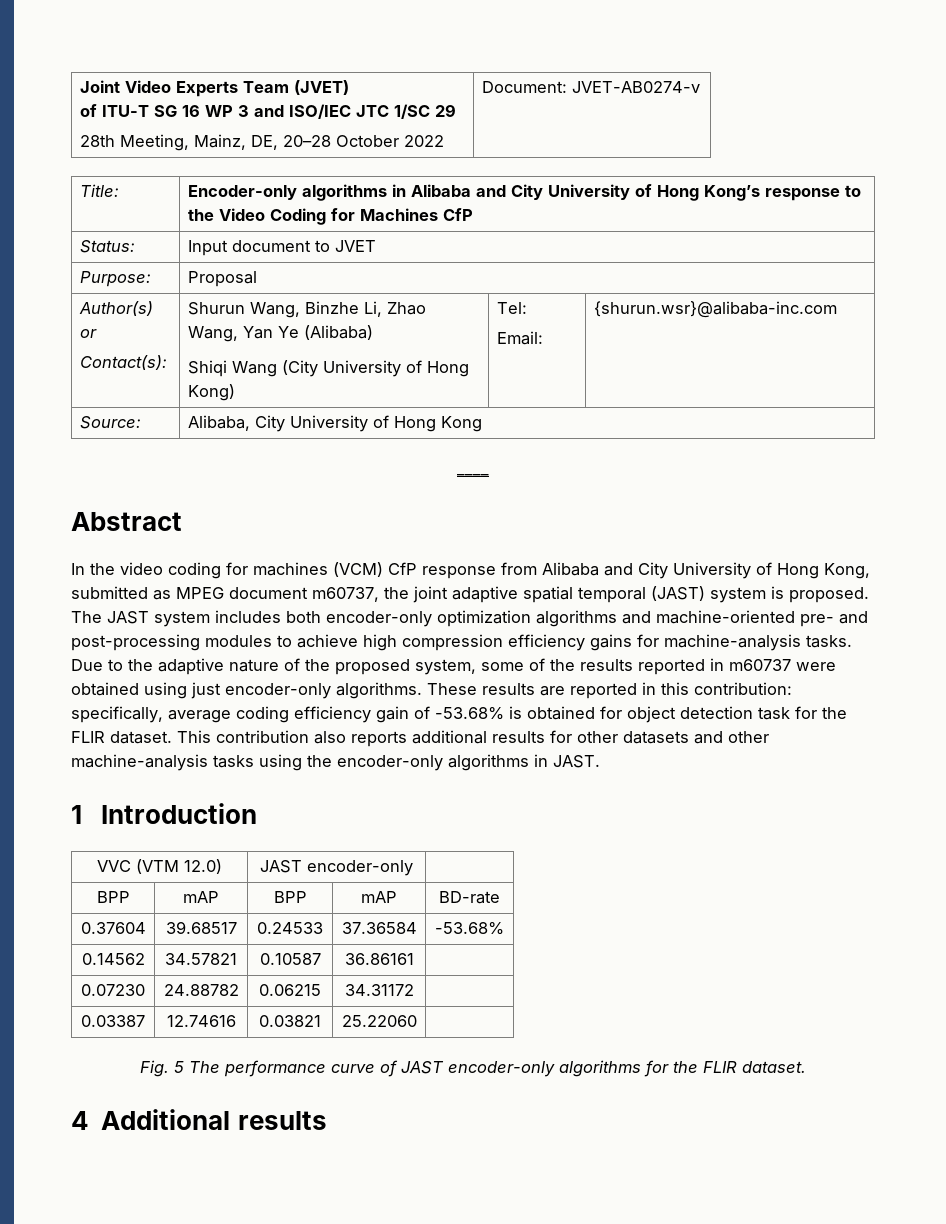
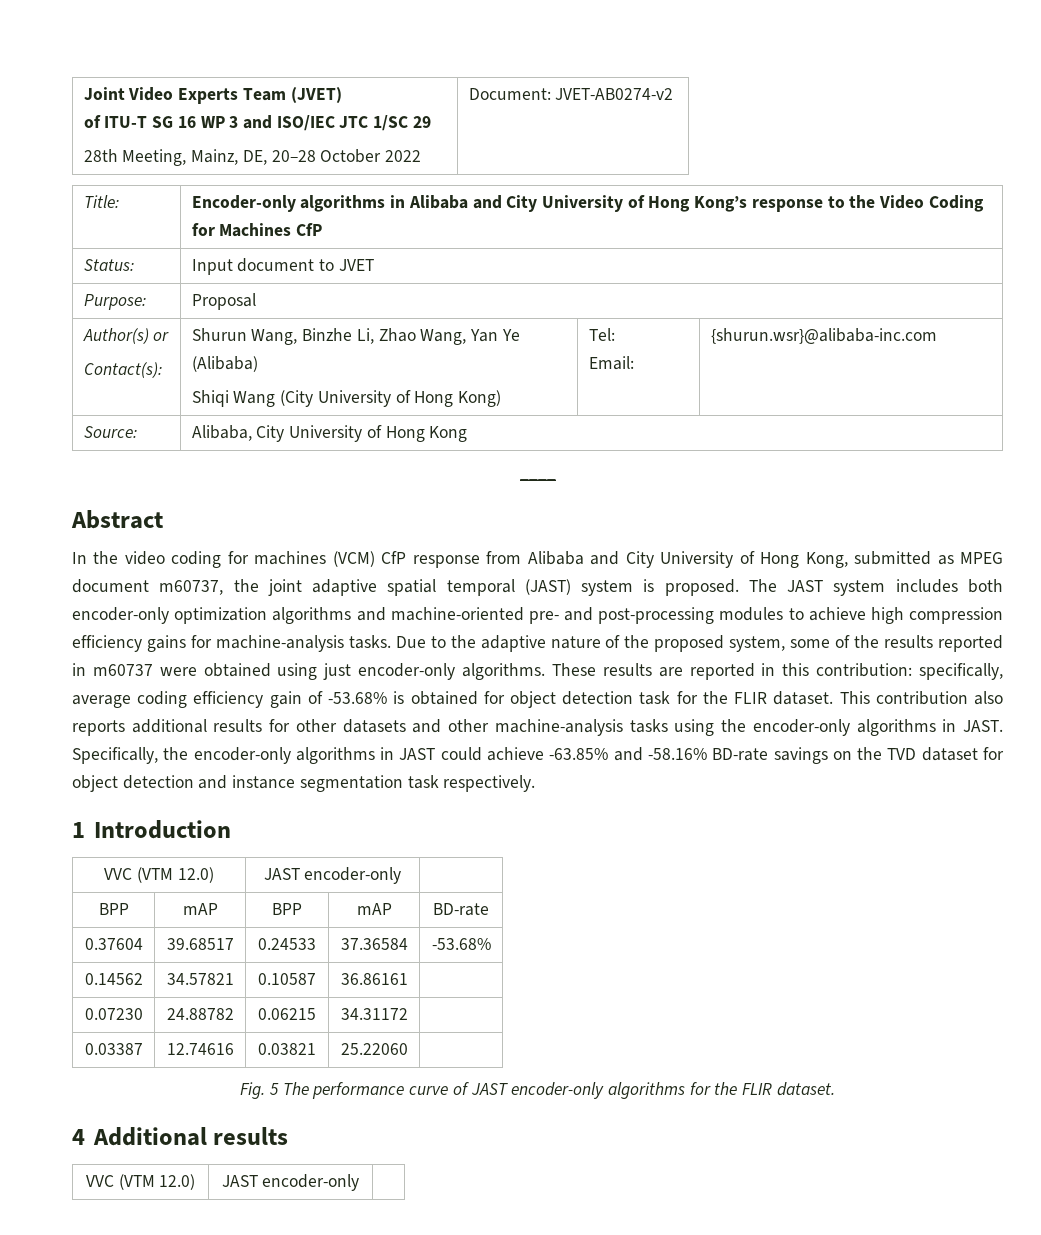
[571,81,700,93] JVET-AB0274-v -> [555,88,674,100] JVET-AB0274-v2
(600, 761) none -> [72,747,1004,764] [72,775,536,792] Specifically, the encoder-only algorithms in JAST could achieve -63.85% and -58.16% BD-rate savings on the TVD dataset for object detection and instance segmentation task respectively.
(327, 1120) none -> [85,1174,196,1190] [221,1174,360,1191] // VVC (VTM 12.0) | JAST encoder-only |

